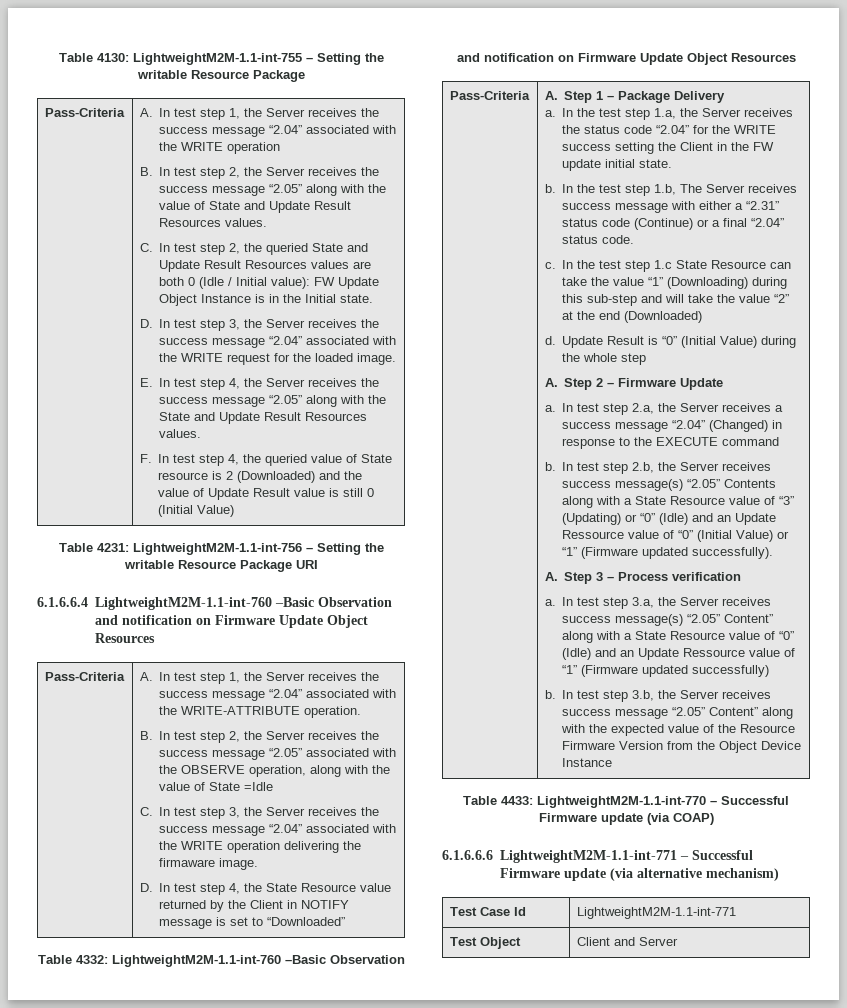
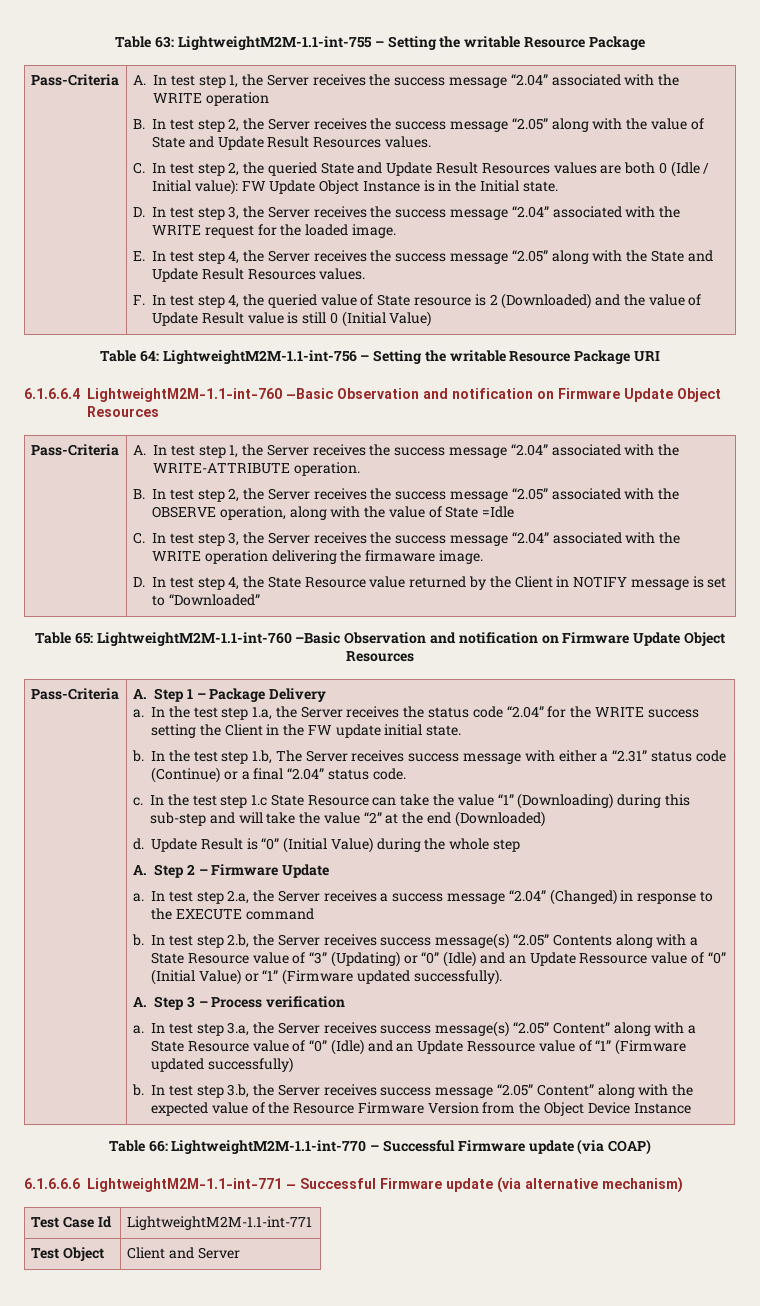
[58,53,129,62] Table 4130: -> [115,36,175,48] Table 63:
[96,543,129,552] 4231: -> [139,350,159,362] 64:
[75,955,108,964] 4332: -> [74,632,93,644] 65:
[501,796,533,805] 4433: -> [148,1140,168,1152] 66:

